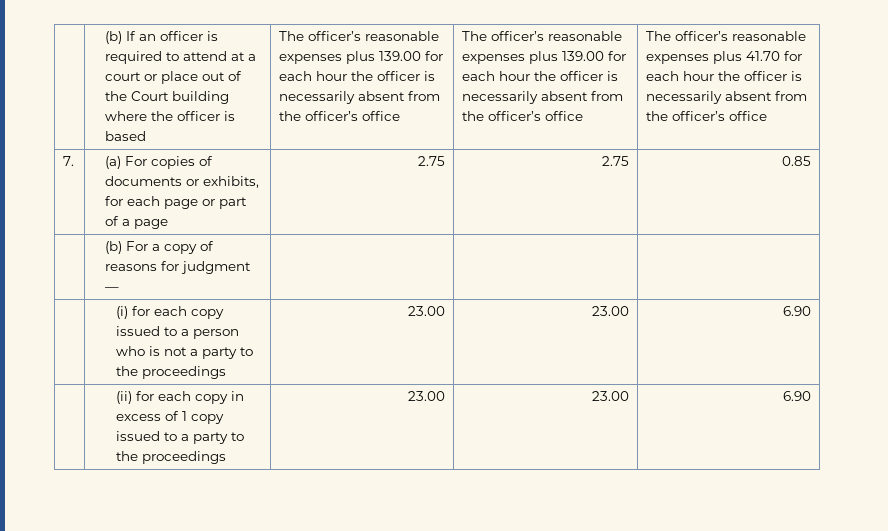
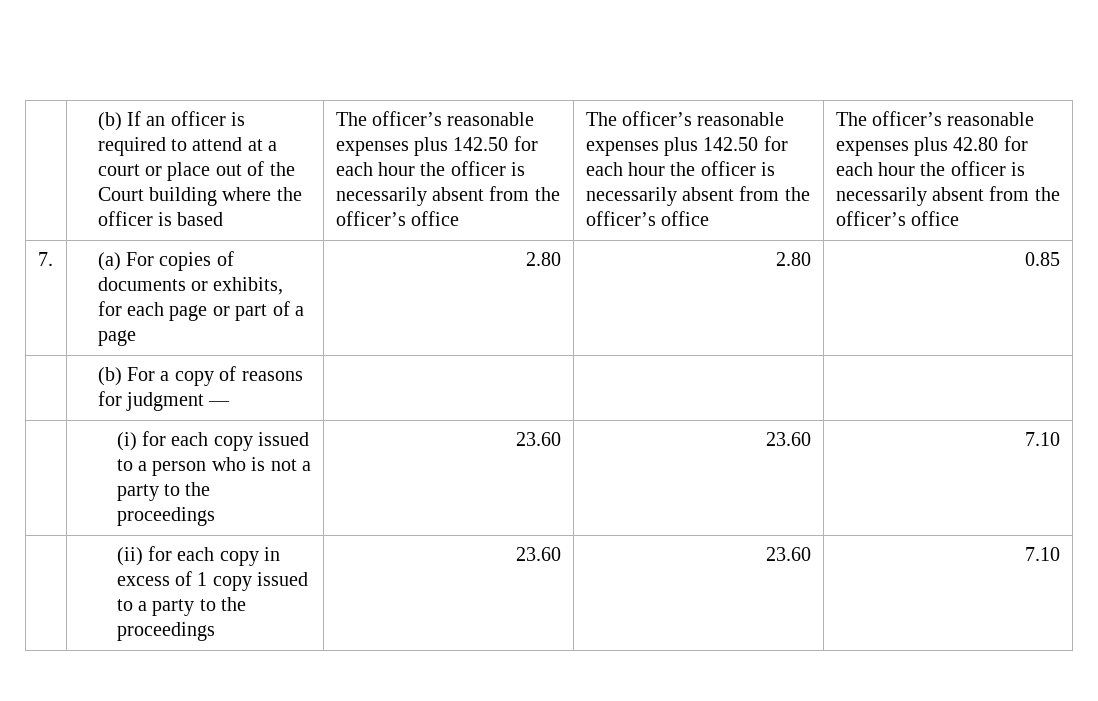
[379,51,422,61] 139.00 -> [453,137,509,151] 142.50
[562,51,605,61] 139.00 -> [703,137,759,151] 142.50
[746,51,781,61] 41.70 -> [953,137,999,151] 42.80
[417,156,445,166] [601,156,629,166] 2.75 | 2.75 -> [526,252,562,266] [776,252,812,266] 2.80 | 2.80
[407,306,445,316] [591,306,629,316] [782,306,811,316] 23.00 | 23.00 | 6.90 -> [516,432,562,446] [766,432,812,446] [1025,432,1061,446] 23.60 | 23.60 | 7.10
[407,391,445,401] [591,391,629,401] [782,391,811,401] 23.00 | 23.00 | 6.90 -> [516,547,562,561] [766,547,812,561] [1025,547,1061,561] 23.60 | 23.60 | 7.10

